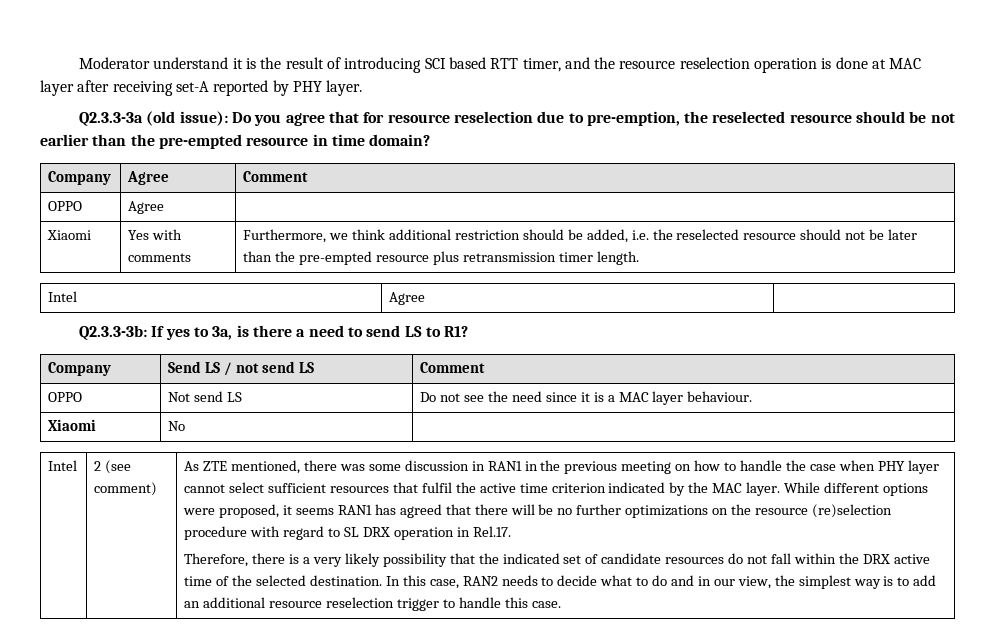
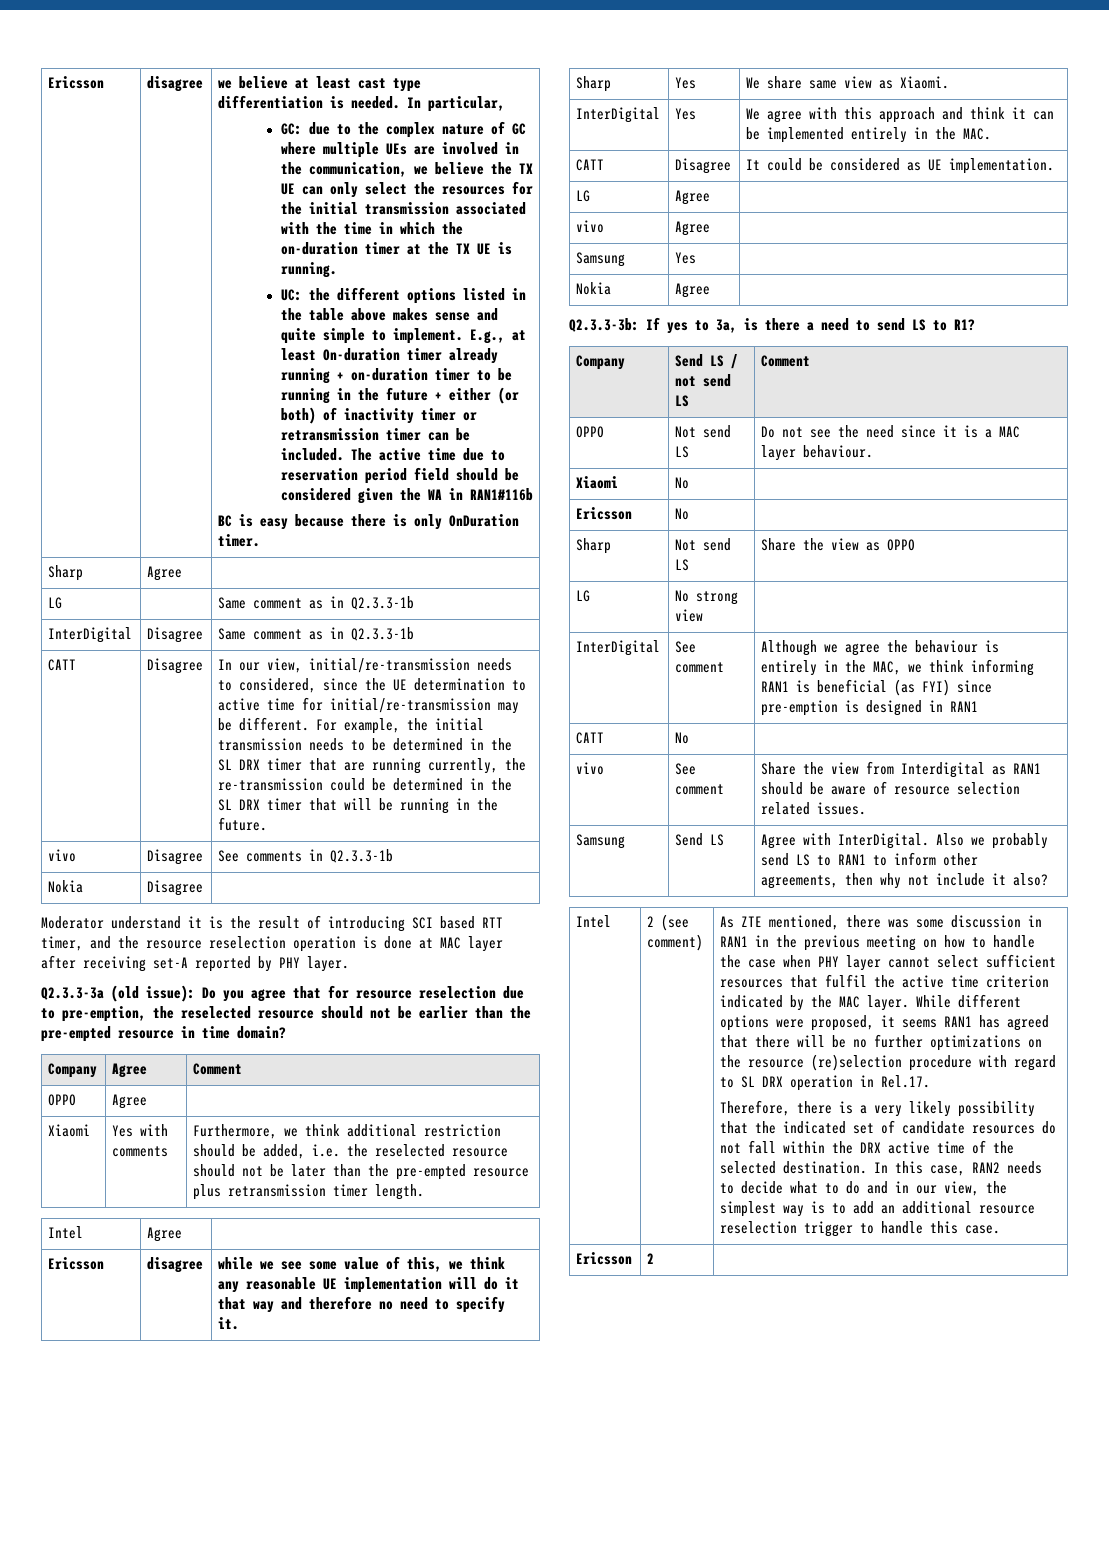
(79, 63) none -> [48,76,105,89] [147,76,204,92] [218,76,422,92] [218,95,506,112] [280,121,526,138] [280,142,519,158] [280,162,533,177] [280,181,533,198] [280,202,526,215] [280,222,463,235] [280,242,512,255] [280,262,337,278] [280,287,526,304] [280,308,498,321] [280,328,526,344] [280,348,498,364] [280,368,512,384] [280,387,519,404] [280,407,477,424] [280,428,470,441] [280,448,505,461] [280,467,519,484] [280,488,533,504] [218,514,520,530] [218,534,261,547] [48,565,84,581] [147,566,183,581] [48,597,63,609] [218,596,415,610] [48,627,133,643] [147,627,204,643] [218,627,415,641] [48,659,77,671] [147,658,204,674] [218,658,513,673] [218,678,527,693] [218,697,520,714] [218,717,485,734] [218,738,513,751] [218,758,527,774] [218,778,513,791] [218,798,499,814] [218,817,268,831] [48,849,77,862] [147,849,204,865] [218,849,394,863] [48,880,84,893] [147,880,204,896] Ericsson | disagree | we believe at least cast type differentiation is needed. In particular, // GC: due to the complex nature of GC where multiple UEs are involved in the communication, we believe the TX UE can only select the resources for the initial transmission associated with the time in which the on-duration timer at the TX UE is running. // UC: the different options listed in the table above makes sense and quite simple to implement. E.g., at least On-duration timer already running + on-duration timer to be running in the future + either (or both) of inactivity timer or retransmission timer can be included. The active time due to reservation period field should be considered given the WA in RAN1#116b // BC is easy because there is only OnDuration timer. // Sharp | Agree | // LG | | Same comment as in Q2.3.3-1b // InterDigital | Disagree | Same comment as in Q2.3.3-1b // CATT | Disagree | In our view, initial/re-transmission needs to considered, since the UE determination to active time for initial/re-transmission may be different. For example, the initial transmission needs to be determined in the SL DRX timer that are running currently, the re-transmission could be determined in the SL DRX timer that will be running in the future. // vivo | Disagree | See comments in Q2.3.3-1b // Nokia | Disagree | //
[909,111,955,123] be not -> [370,1006,412,1019] not be
(426, 298) none -> [48,1257,105,1270] [147,1257,204,1273] [218,1256,506,1272] [218,1277,520,1293] [218,1296,506,1313] [218,1317,240,1330] [576,76,612,92] [675,77,697,89] [746,76,950,89] [576,107,661,123] [675,108,697,120] [746,107,1055,123] [746,127,992,143] [576,159,605,171] [675,158,732,174] [746,158,1055,174] [576,190,591,202] [675,190,711,205] [576,220,605,233] [675,221,711,236] [576,252,626,267] [675,252,697,264] [576,282,612,295] [675,283,711,298] // Ericsson | disagree | while we see some value of this, we think any reasonable UE implementation will do it that way and therefore no need to specify it. // Sharp | Yes | We share same view as Xiaomi. // InterDigital | Yes | We agree with this approach and think it can be implemented entirely in the MAC. // CATT | Disagree | It could be considered as UE implementation. // LG | Agree | // vivo | Agree | // Samsung | Yes | // Nokia | Agree |
(186, 426) none -> [576,507,633,520] [675,508,690,520] [576,538,612,554] [675,538,732,551] [675,559,690,571] [761,538,916,551] [576,590,591,602] [675,590,739,605] [675,609,704,622] [576,640,661,656] [675,641,697,653] [675,662,725,673] [761,640,1000,656] [761,659,1035,676] [761,679,993,696] [761,700,979,716] [576,732,605,744] [675,732,690,744] [576,762,605,775] [675,763,697,775] [675,784,725,795] [761,761,1042,778] [761,781,1021,795] [761,802,867,815] [576,834,626,849] [675,833,725,846] [761,833,1049,849] [761,852,979,866] [761,873,1049,889] // Ericsson | No | // Sharp | Not send LS | Share the view as OPPO // LG | No strong view | // InterDigital | See comment | Although we agree the behaviour is entirely in the MAC, we think informing RAN1 is beneficial (as FYI) since pre-emption is designed in RAN1 // CATT | No | // vivo | See comment | Share the view from Interdigital as RAN1 should be aware of resource selection related issues. // Samsung | Send LS | Agree with InterDigital. Also we probably send LS to RAN1 to inform other agreements, then why not include it also?
(561, 604) none -> [576,1252,633,1265] [647,1253,655,1264] // Ericsson | 2 |

